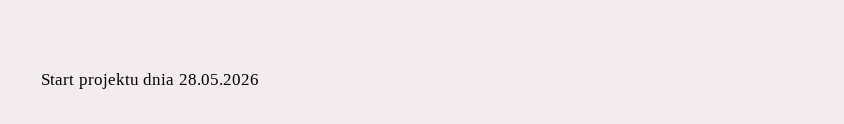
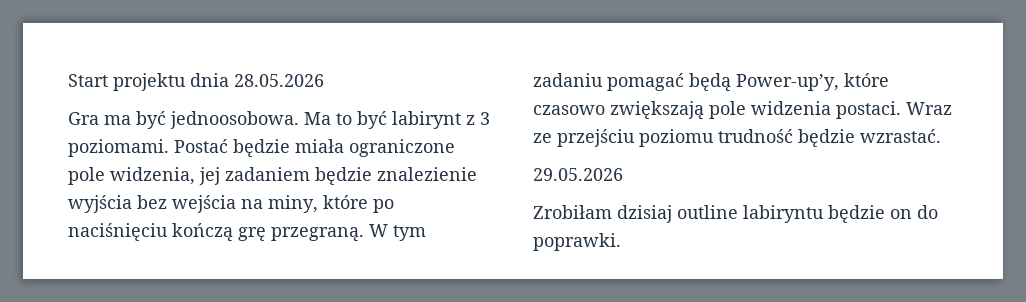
(259, 79) none -> [68,111,490,129] [68,139,455,157] [68,167,477,185] [68,195,394,213] [68,223,426,242] [533,73,889,92] [533,101,952,120] [533,129,941,147] [533,168,623,181] [533,205,938,223] [533,233,621,251] // Gra ma być jednoosobowa. Ma to być labirynt z 3 poziomami. Postać będzie miała ograniczone pole widzenia, jej zadaniem będzie znalezienie wyjścia bez wejścia na miny, które po naciśnięciu kończą grę przegraną. W tym zadaniu pomagać będą Power-up’y, które czasowo zwiększają pole widzenia postaci. Wraz ze przejściu poziomu trudność będzie wzrastać. // 29.05.2026 // Zrobiłam dzisiaj outline labiryntu będzie on do poprawki.

